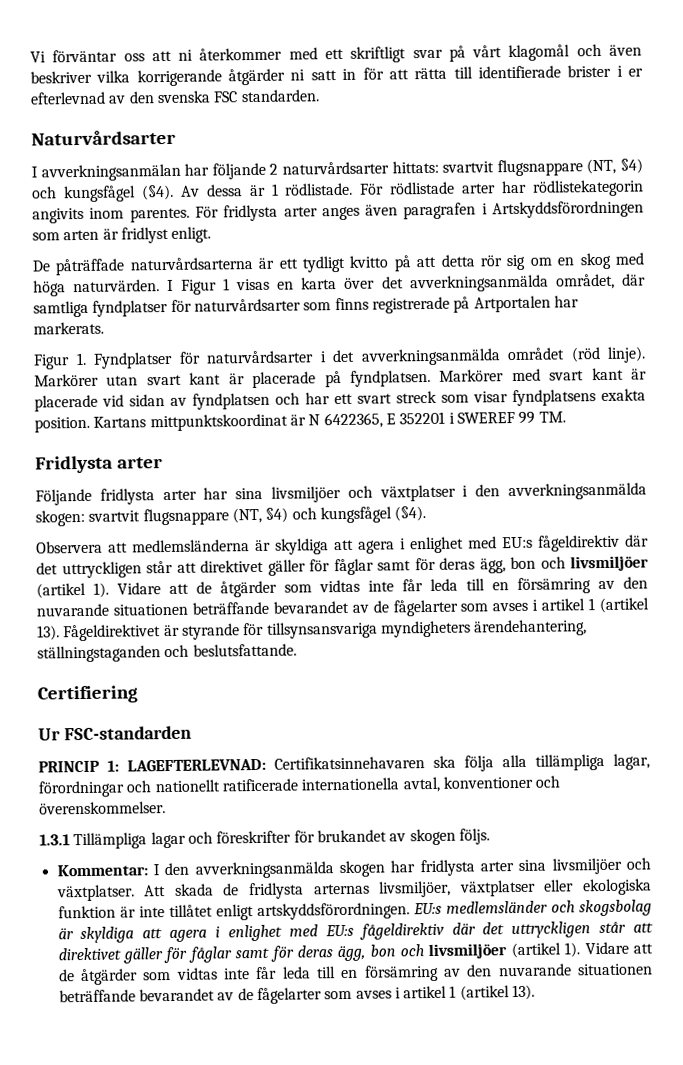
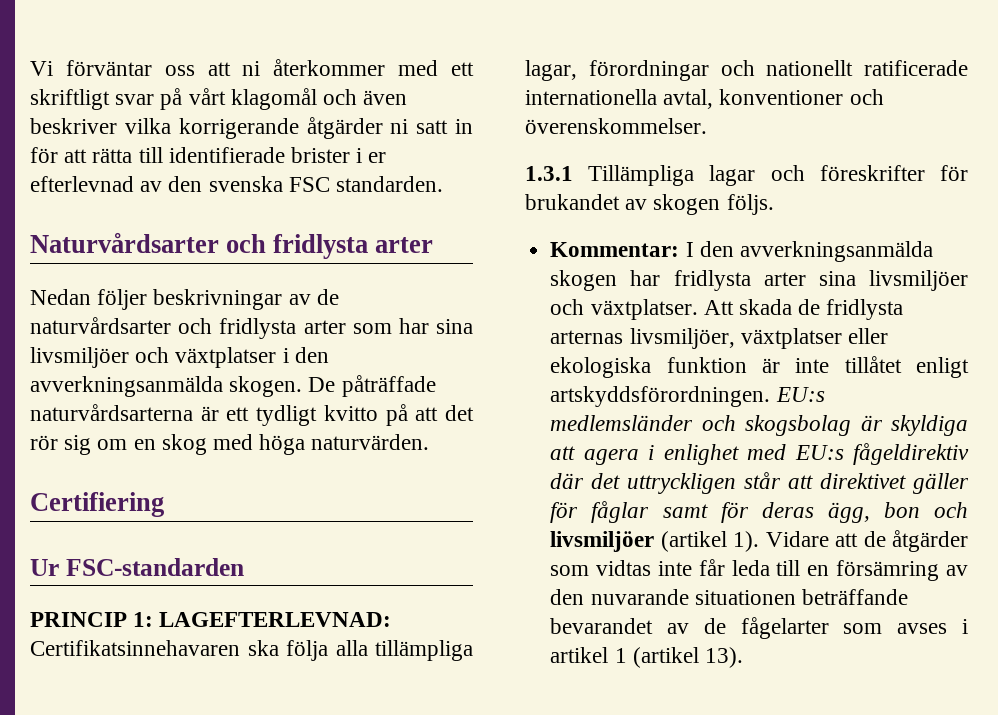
[31,158,644,182] [31,179,645,203] [32,200,644,224] [32,226,212,244] // I avverkningsanmälan har följande 2 naturvårdsarter hittats: svartvit flugsnappare (NT, §4) och kungsfågel (§4). Av dessa är 1 rödlistade. För rödlistade arter har rödlistekategorin angivits inom parentes. För fridlysta arter anges även paragrafen i Artskyddsförordningen som arten är fridlyst enligt. // -> [226,234,434,259] [30,289,339,310] [30,317,474,339] [30,347,329,368] [30,376,303,397] och fridlysta arter // Nedan följer beskrivningar av de naturvårdsarter och fridlysta arter som har sina livsmiljöer och växtplatser i den avverkningsanmälda skogen.
[440,254,475,267] detta -> [445,405,475,421] det
[167,273,646,295] [33,295,579,318] [33,321,104,335] [33,346,646,370] [34,367,647,389] [34,388,646,412] [34,411,566,433] [35,455,163,474] [35,482,648,506] [35,506,427,527] [36,534,649,555] [36,555,649,579] [36,576,648,599] [36,597,650,617] [37,619,588,642] [37,643,297,663] I Figur 1 visas en karta över det avverkningsanmälda området, där samtliga fyndplatser för naturvårdsarter som finns registrerade på Artportalen har markerats. // Figur 1. Fyndplatser för naturvårdsarter i det avverkningsanmälda området (röd linje). Markörer utan svart kant är placerade på fyndplatsen. Markörer med svart kant är placerade vid sidan av fyndplatsen och har ett svart streck som visar fyndplatsens exakta position. Kartans mittpunktskoordinat är N 6422365, E 352201 i SWEREF 99 TM. // Fridlysta arter // Följande fridlysta arter har sina livsmiljöer och växtplatser i den avverkningsanmälda skogen: svartvit flugsnappare (NT, §4) och kungsfågel (§4). // Observera att medlemsländerna är skyldiga att agera i enlighet med EU:s fågeldirektiv där det uttryckligen står att direktivet gäller för fåglar samt för deras ägg, bon och livsmiljöer (artikel 1). Vidare att de åtgärder som vidtas inte får leda till en försämring av den nuvarande situationen beträffande bevarandet av de fågelarter som avses i artikel 1 (artikel 13). Fågeldirektivet är styrande för tillsynsansvariga myndigheters ärendehantering, ställningstaganden och beslutsfattande. -> (430, 442) none

